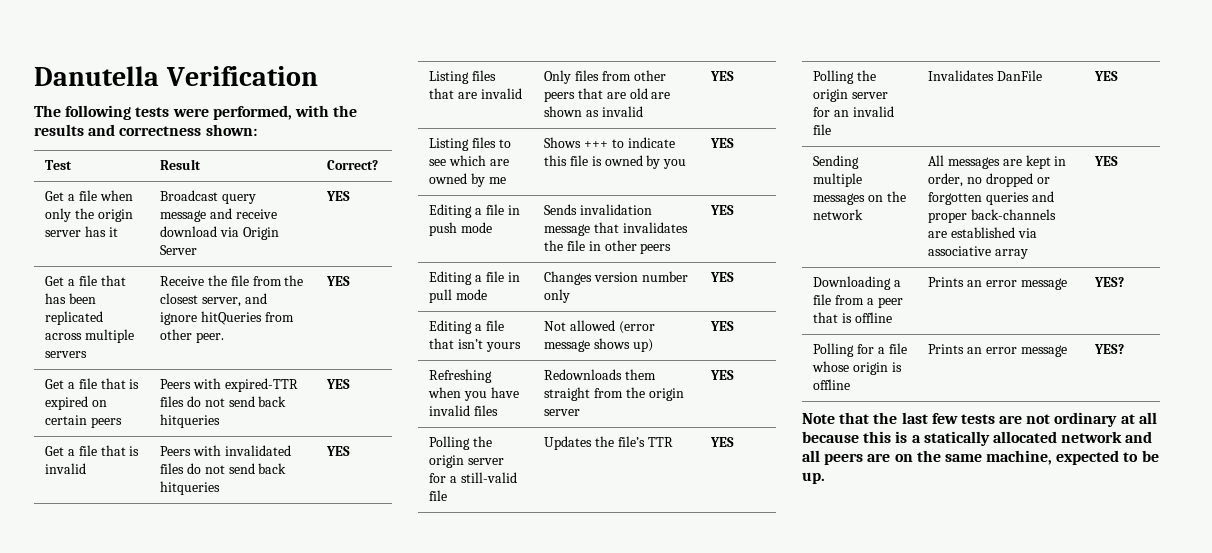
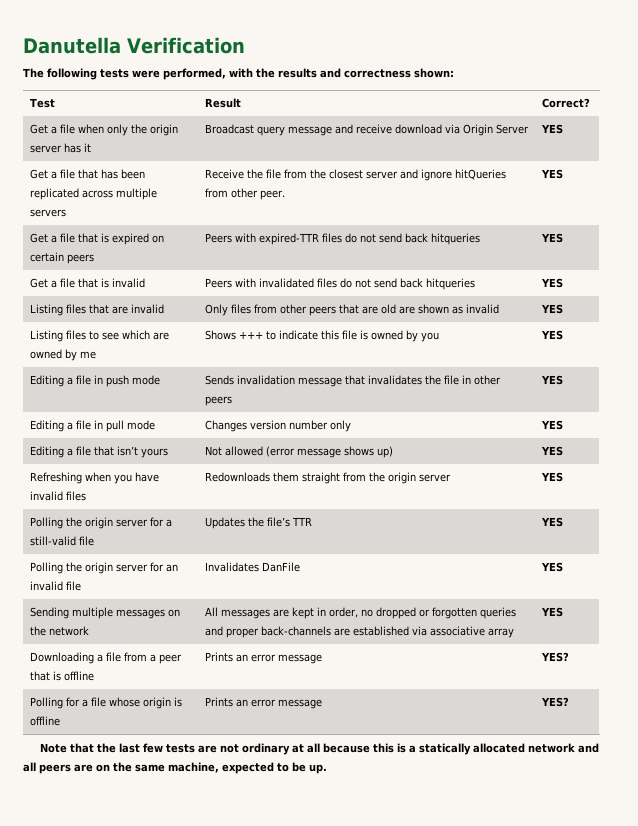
[202,297,242,307] server, -> [366,171,399,179] server

